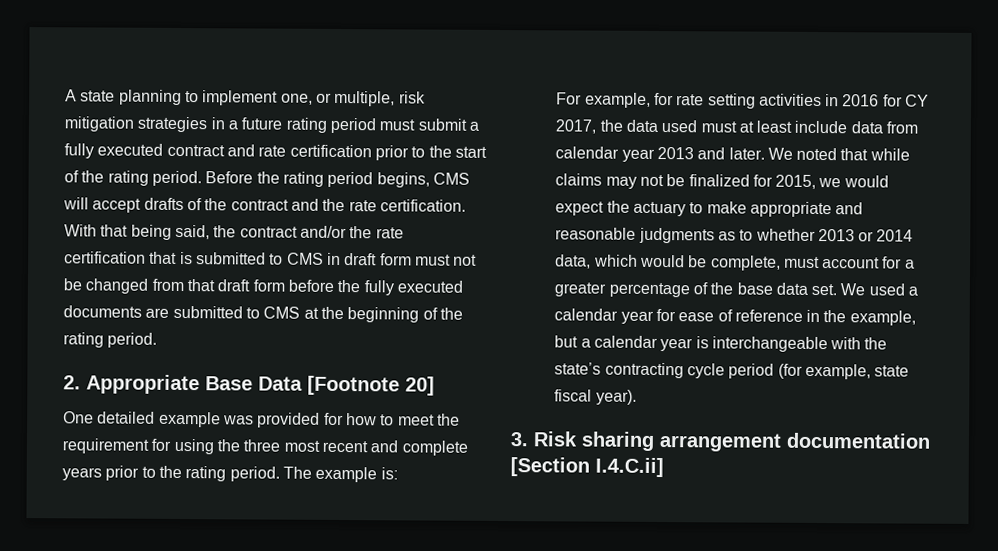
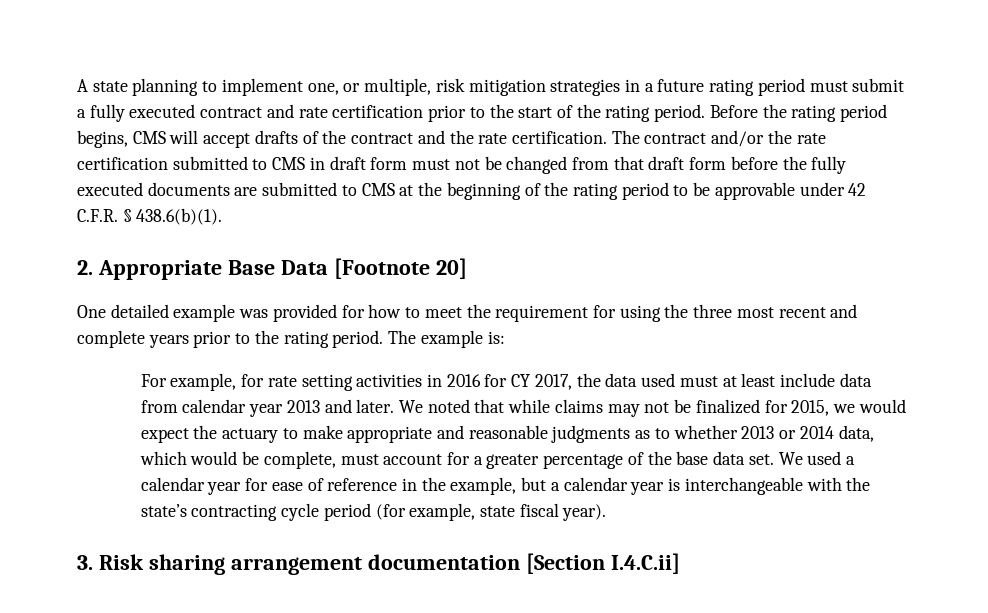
[64,224,237,240] With that being said, the -> [611,130,640,144] The
[149,251,193,265] that is -> (168, 163) none
[107,332,158,348] period. -> [621,182,867,200] [77,208,223,225] period to be approvable under 42 C.F.R. § 438.6(b)(1).

